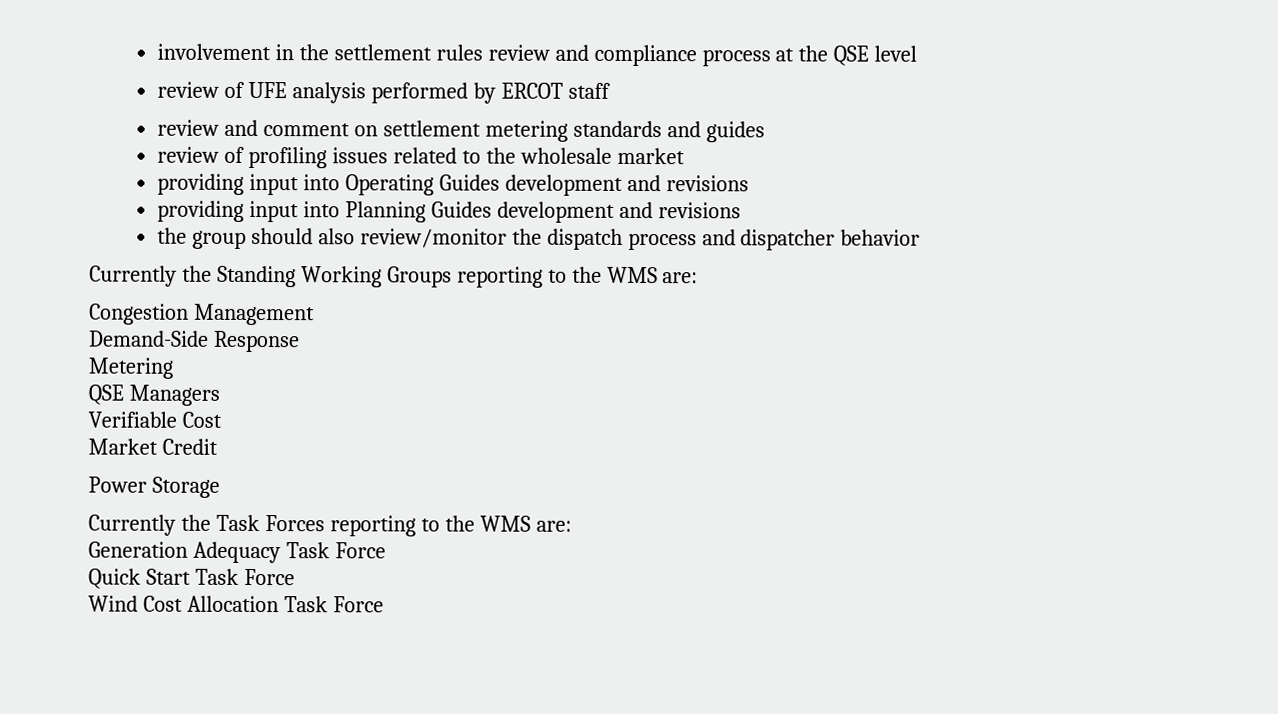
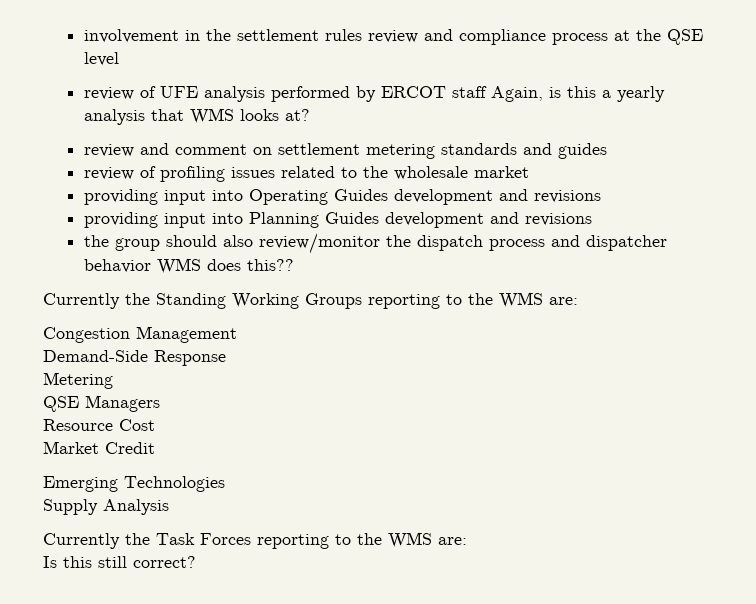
(611, 90) none -> [490,86,665,102] [83,108,310,125] Again, is this a yearly analysis that WMS looks at?
(921, 237) none -> [156,258,294,274] WMS does this??
[88,411,177,428] Verifiable -> [43,419,113,431] Resource
[88,476,220,498] Power Storage -> [43,476,225,492] [43,499,169,515] Emerging Technologies // Supply Analysis
[88,541,386,564] [88,568,295,589] [88,595,384,613] Generation Adequacy Task Force // Quick Start Task Force // Wind Cost Allocation Task Force -> [43,556,196,568] Is this still correct?

